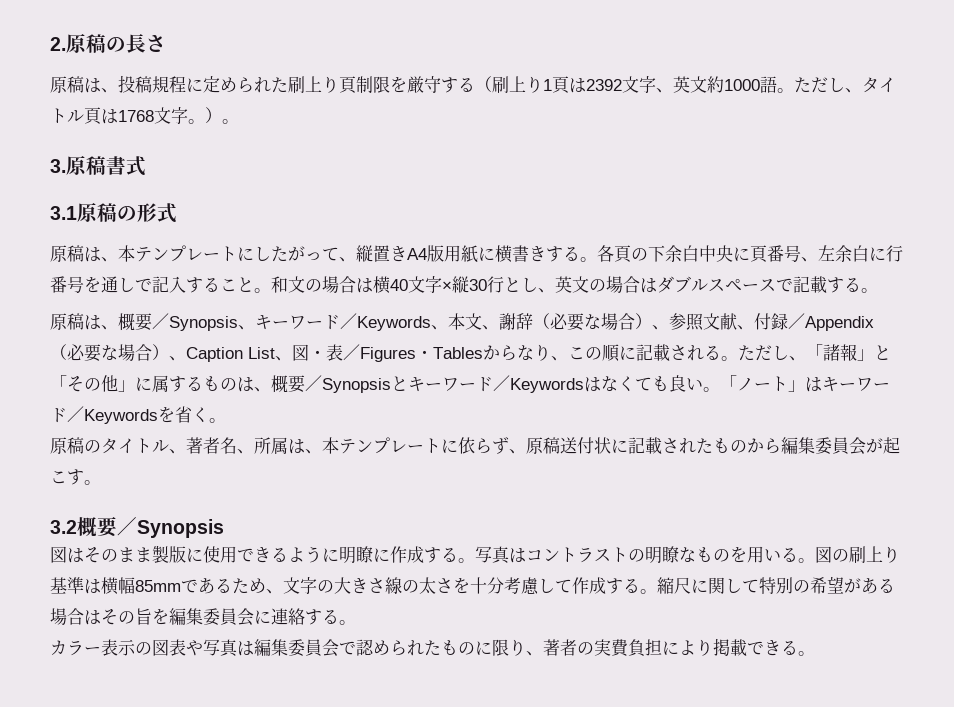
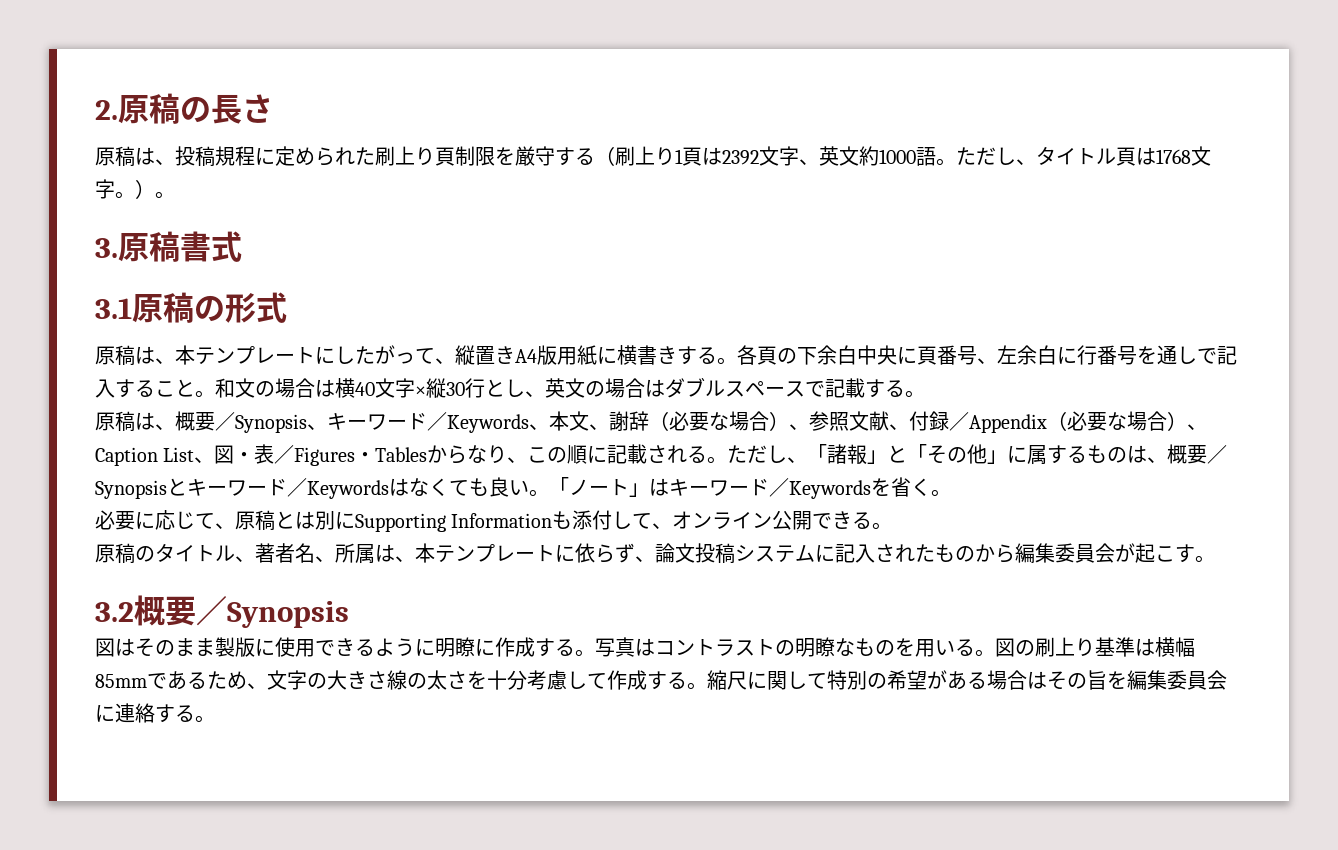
(226, 420) none -> [95,510,893,532] // 必要に応じて、原稿とは別にSupporting Informationも添付して、オンライン公開できる。
[526,437,662,455] 原稿送付状に記載 -> [655,543,875,564] 論文投稿システムに記入
[50,638,815,657] // カラー表示の図表や写真は編集委員会で認められたものに限り、著者の実費負担により掲載できる。 -> (215, 719) none

